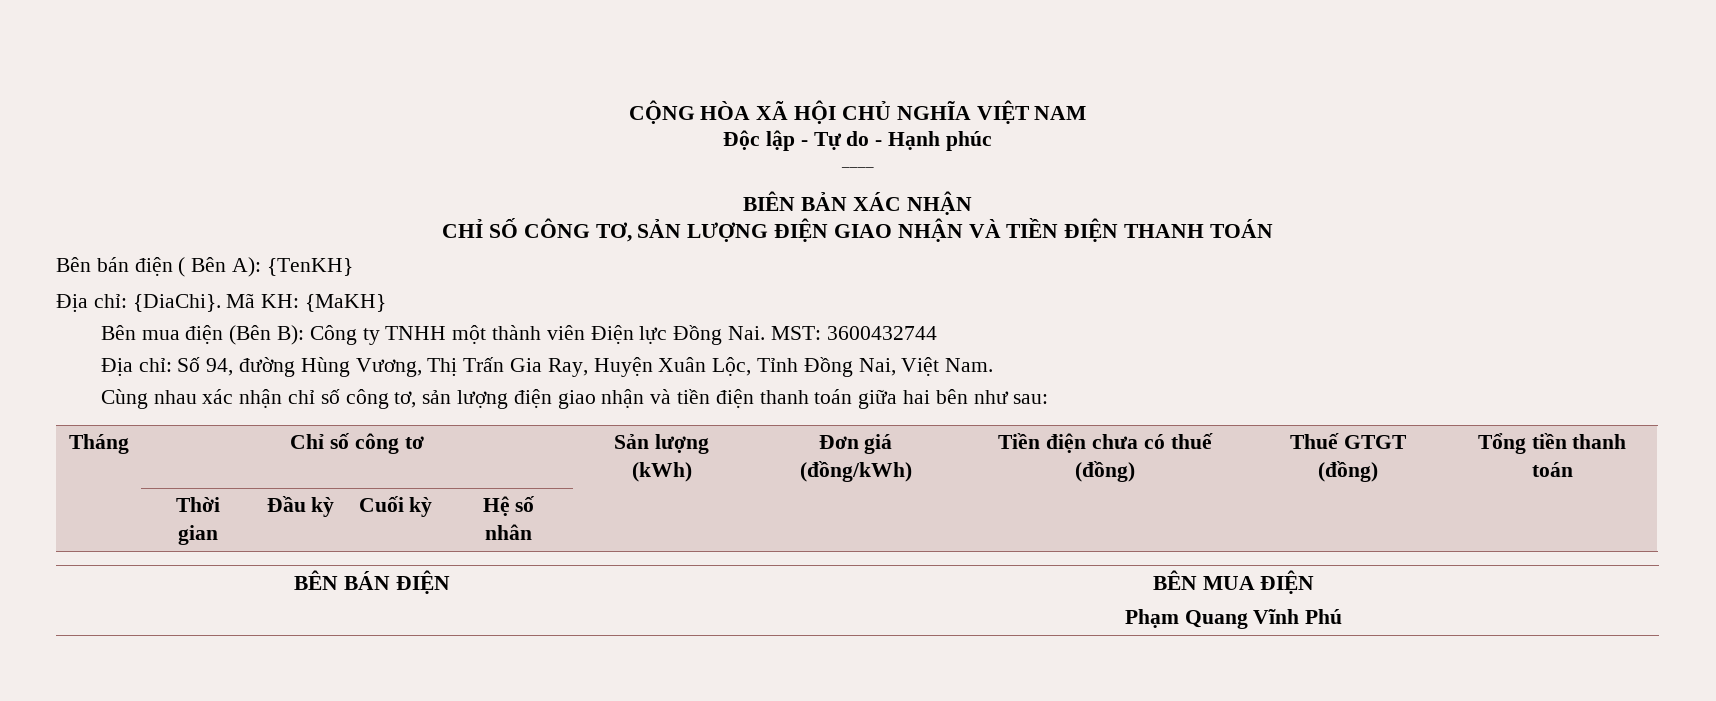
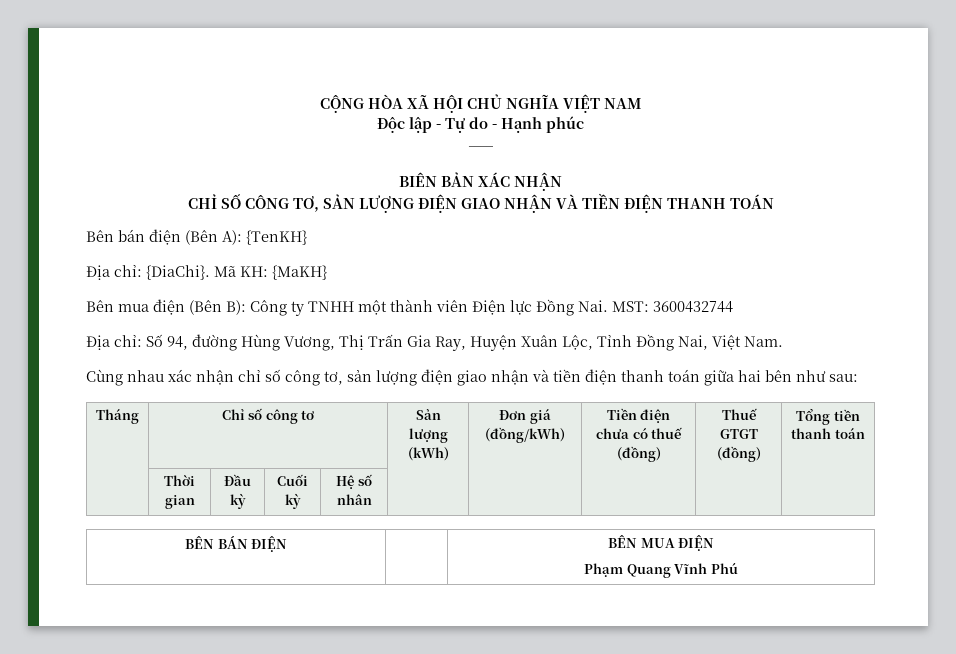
[178,257,227,277] ( Bên -> [185,230,218,245] (Bên

